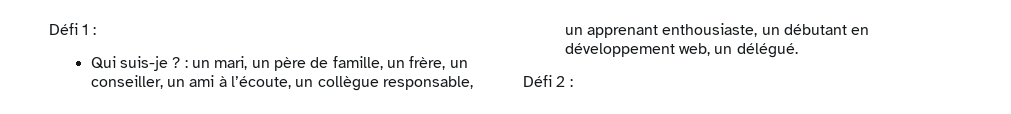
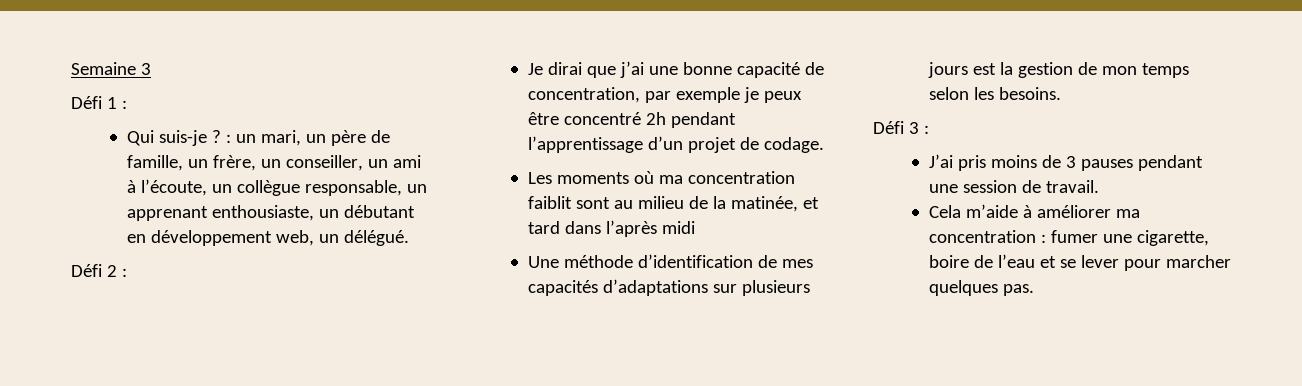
(49, 29) none -> [71,62,151,75] Semaine 3 //
(573, 83) none -> [527,61,824,78] [527,87,802,103] [527,112,736,128] [527,136,824,153] [527,171,795,184] [527,196,819,212] [527,220,695,237] [527,254,813,268] [527,279,810,296] [927,62,1189,78] [928,87,1061,100] [873,121,929,134] [928,154,1203,171] [928,180,1099,193] [928,204,1140,218] [928,230,1209,246] [928,254,1231,271] [928,280,1034,296] // Je dirai que j’ai une bonne capacité de concentration, par exemple je peux être concentré 2h pendant l’apprentissage d’un projet de codage. // Les moments où ma concentration faiblit sont au milieu de la matinée, et tard dans l’après midi // Une méthode d’identification de mes capacités d’adaptations sur plusieurs jours est la gestion de mon temps selon les besoins. // Défi 3 : // J’ai pris moins de 3 pauses pendant une session de travail. // Cela m’aide à améliorer ma concentration : fumer une cigarette, boire de l’eau et se lever pour marcher quelques pas.

